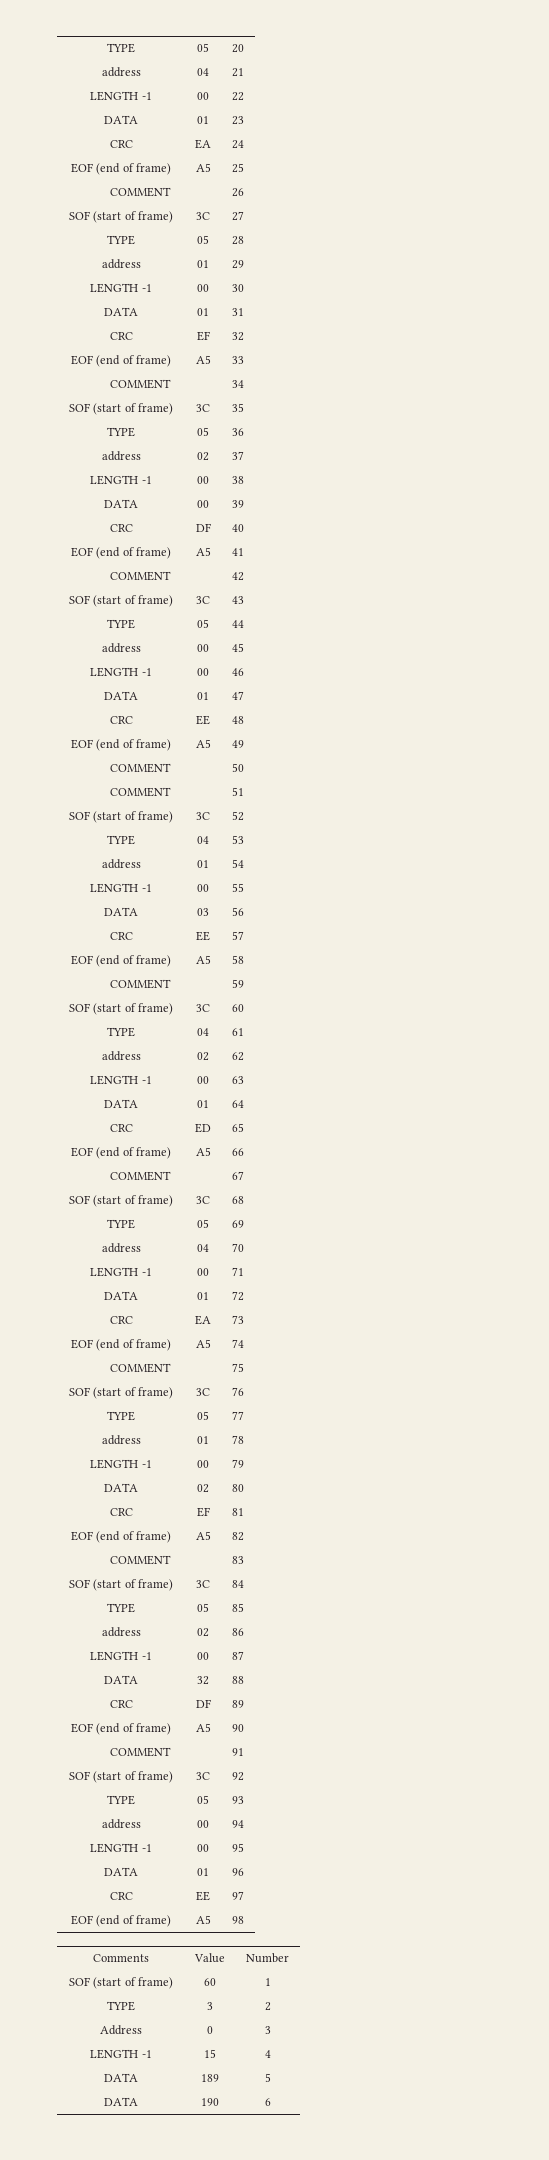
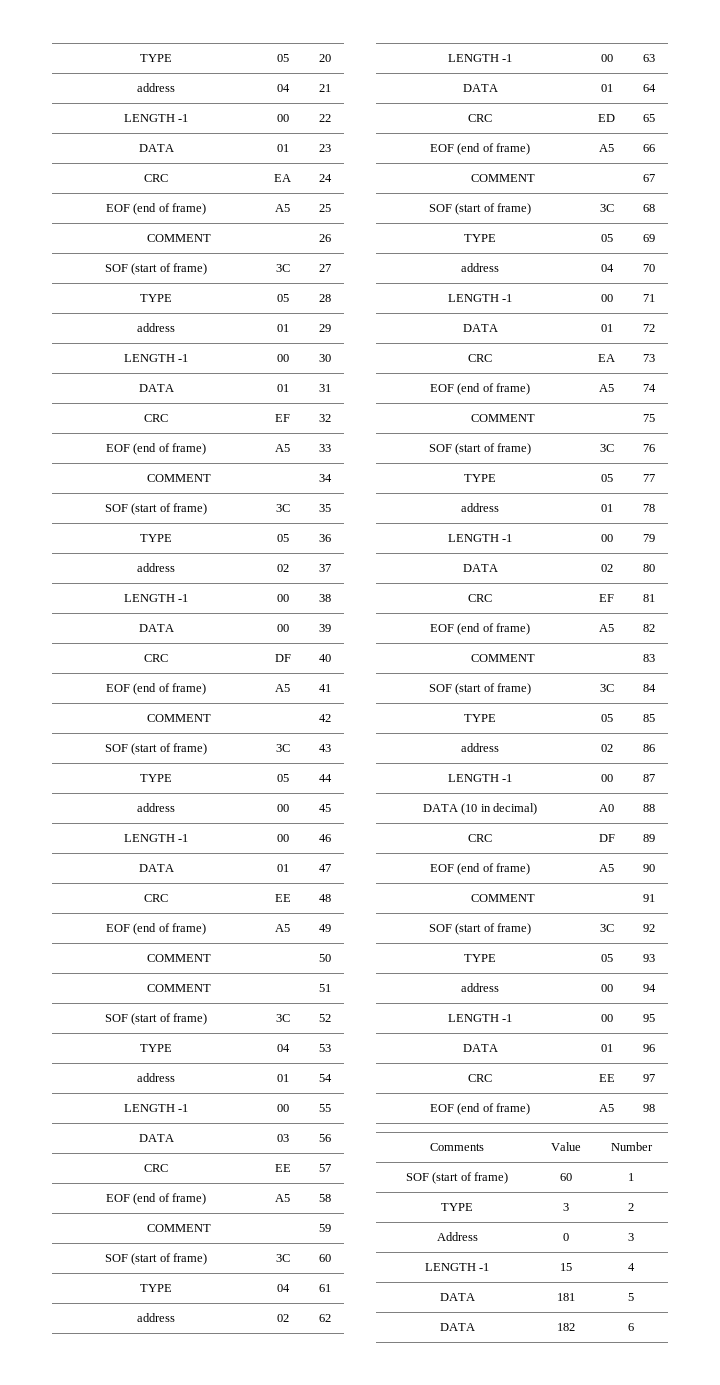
[197,1676,209,1685] | 32 -> [461,803,538,815] [599,804,614,812] (10 in decimal) | A0
[201,2074,219,2082] 189 -> [557,1293,575,1301] 181
[201,2098,219,2106] 190 -> [557,1323,575,1331] 182

